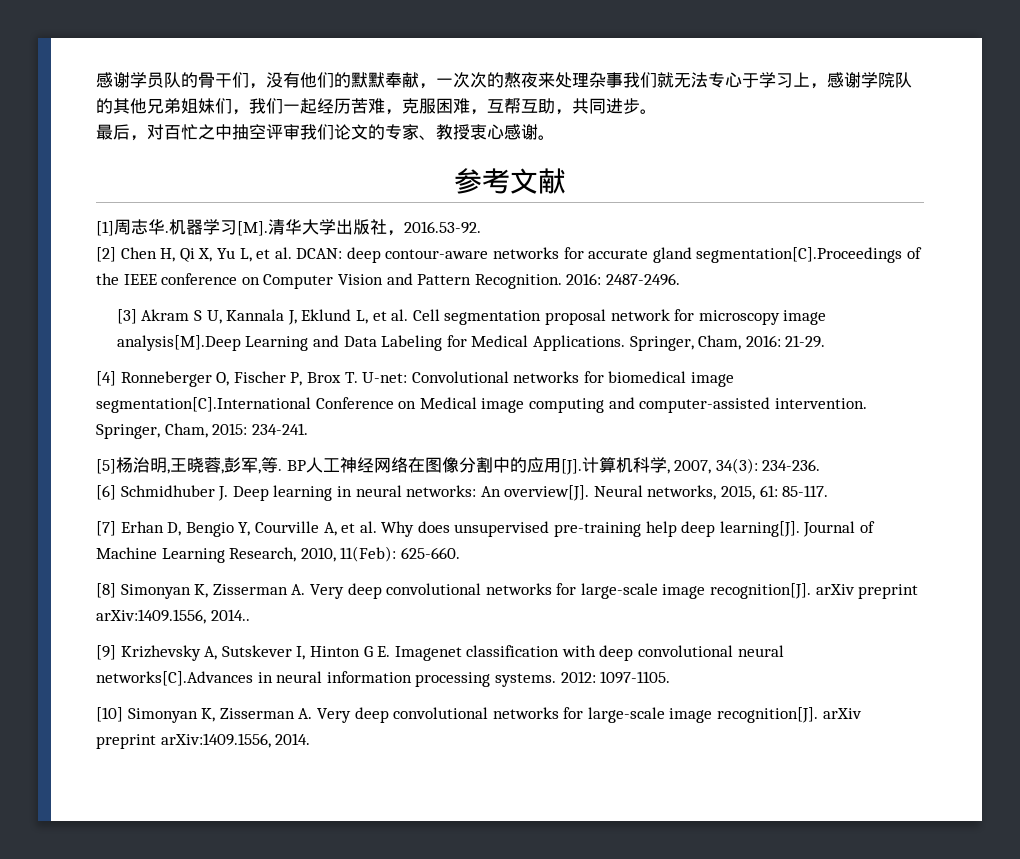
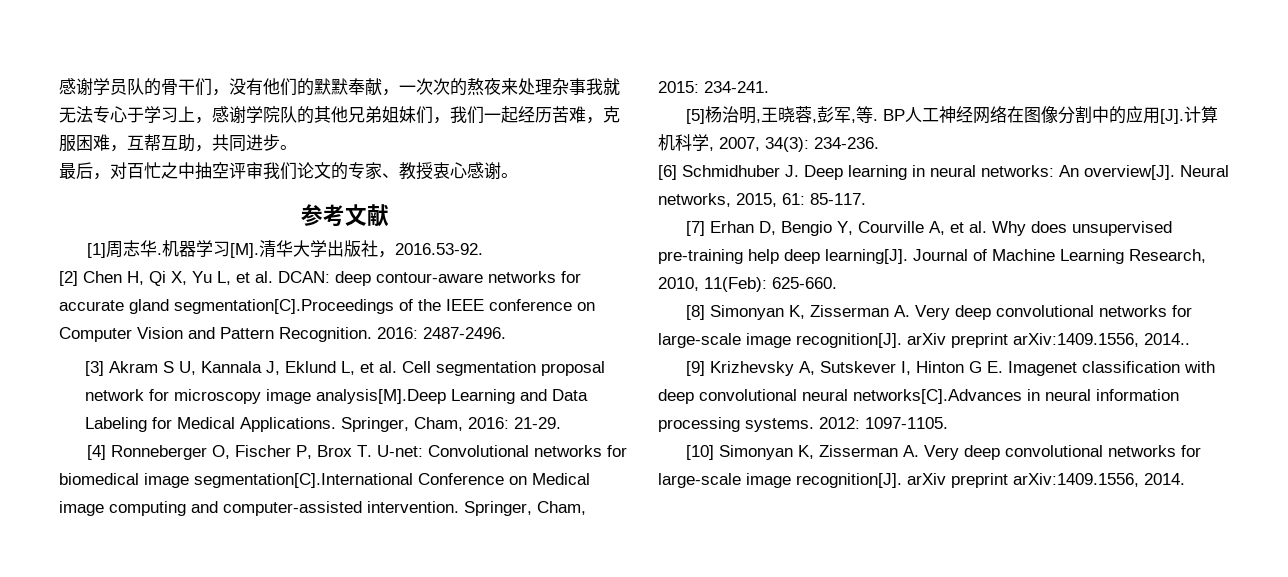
[640,72,657,88] 们 -> (603, 86) none

